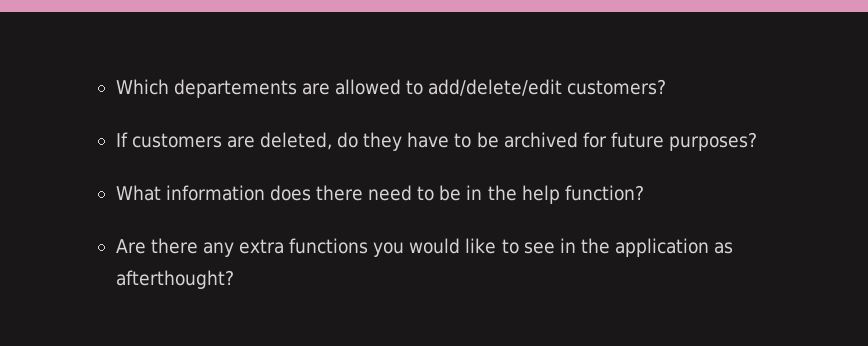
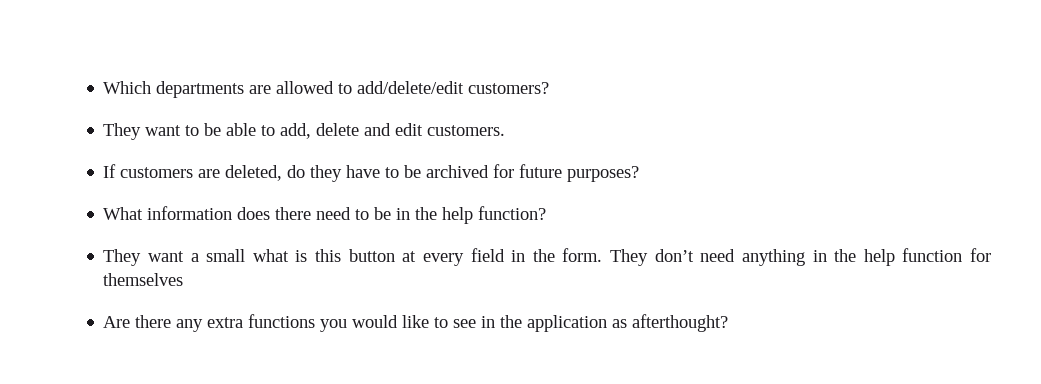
[173,79,297,98] departements -> [156,81,245,98] departments
(667, 87) none -> [103,123,506,140] // They want to be able to add, delete and edit customers.
(644, 193) none -> [103,248,992,266] [103,273,184,286] // They want a small what is this button at every field in the form. They don’t need anything in the help function for themselves

